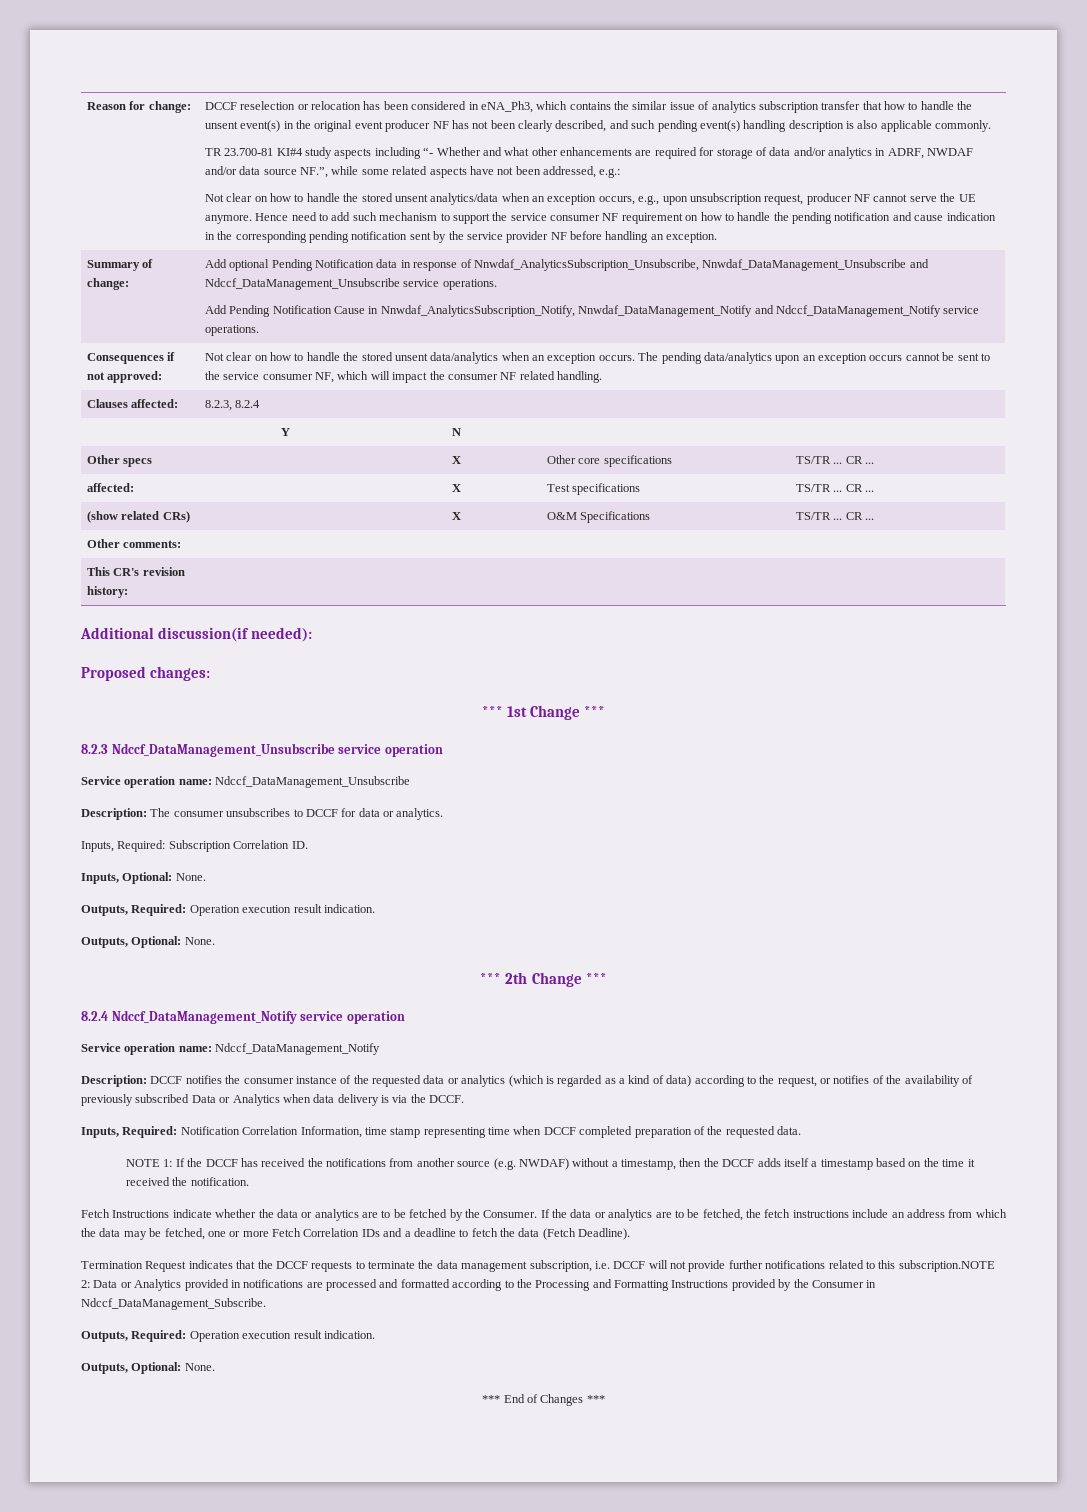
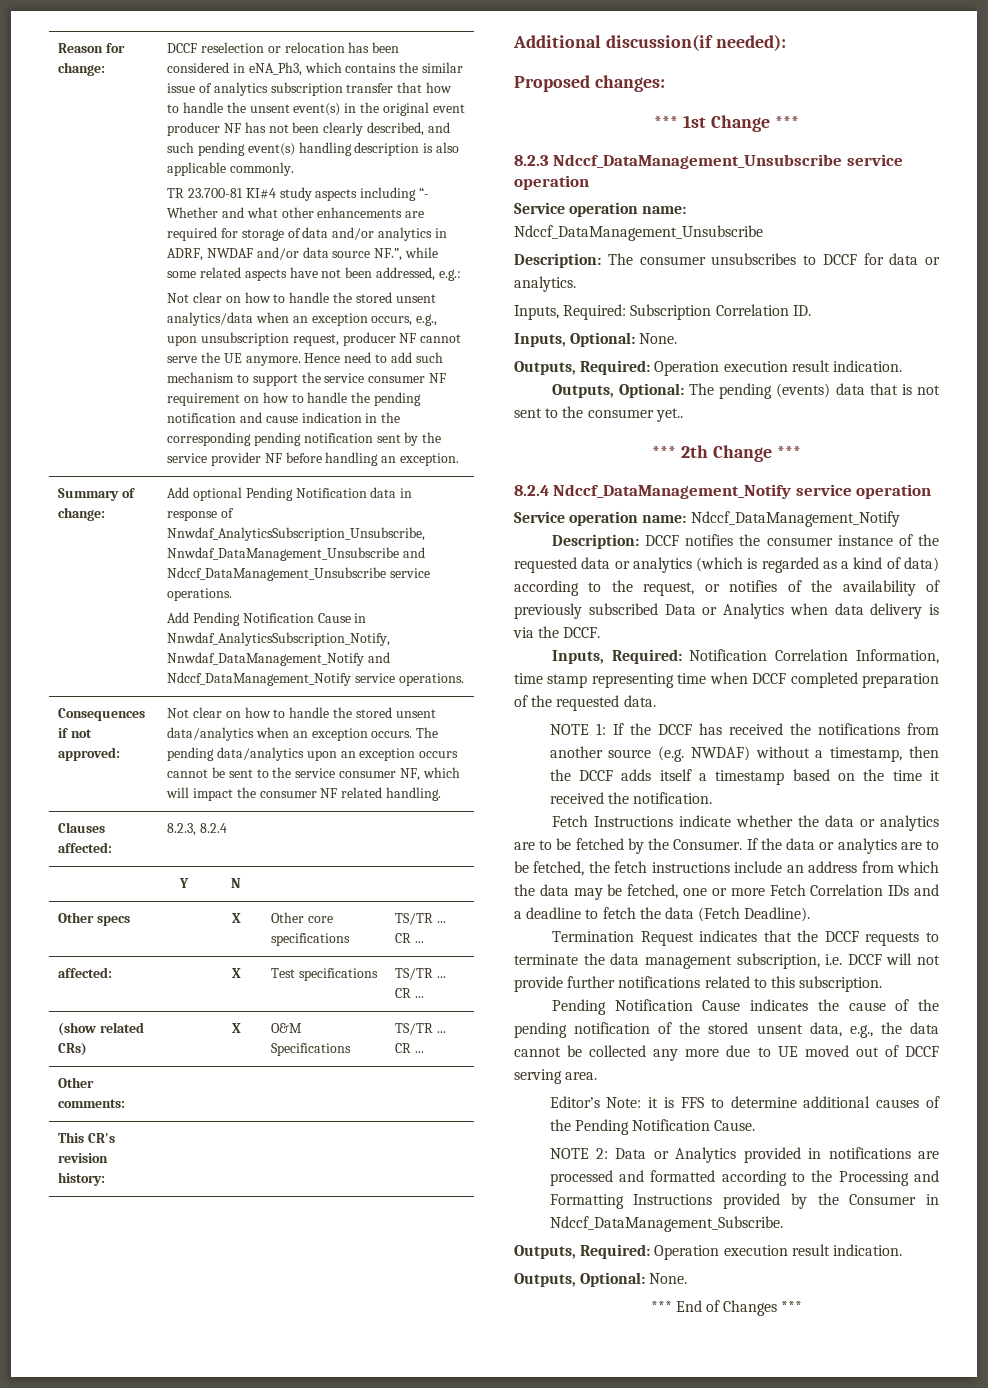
[184,937,215,945] None. -> [689,383,940,399] [514,406,683,422] The pending (events) data that is not sent to the consumer yet..
[898,1260,995,1272] subscription.NOTE -> [799,976,883,992] [551,999,939,1015] [514,1022,939,1038] [514,1045,939,1061] [514,1069,598,1084] [549,1096,940,1108] [549,1119,756,1135] [549,1148,589,1159] subscription. // Pending Notification Cause indicates the cause of the pending notification of the stored unsent data, e.g., the data cannot be collected any more due to UE moved out of DCCF serving area. // Editor’s Note: it is FFS to determine additional causes of the Pending Notification Cause. // NOTE

